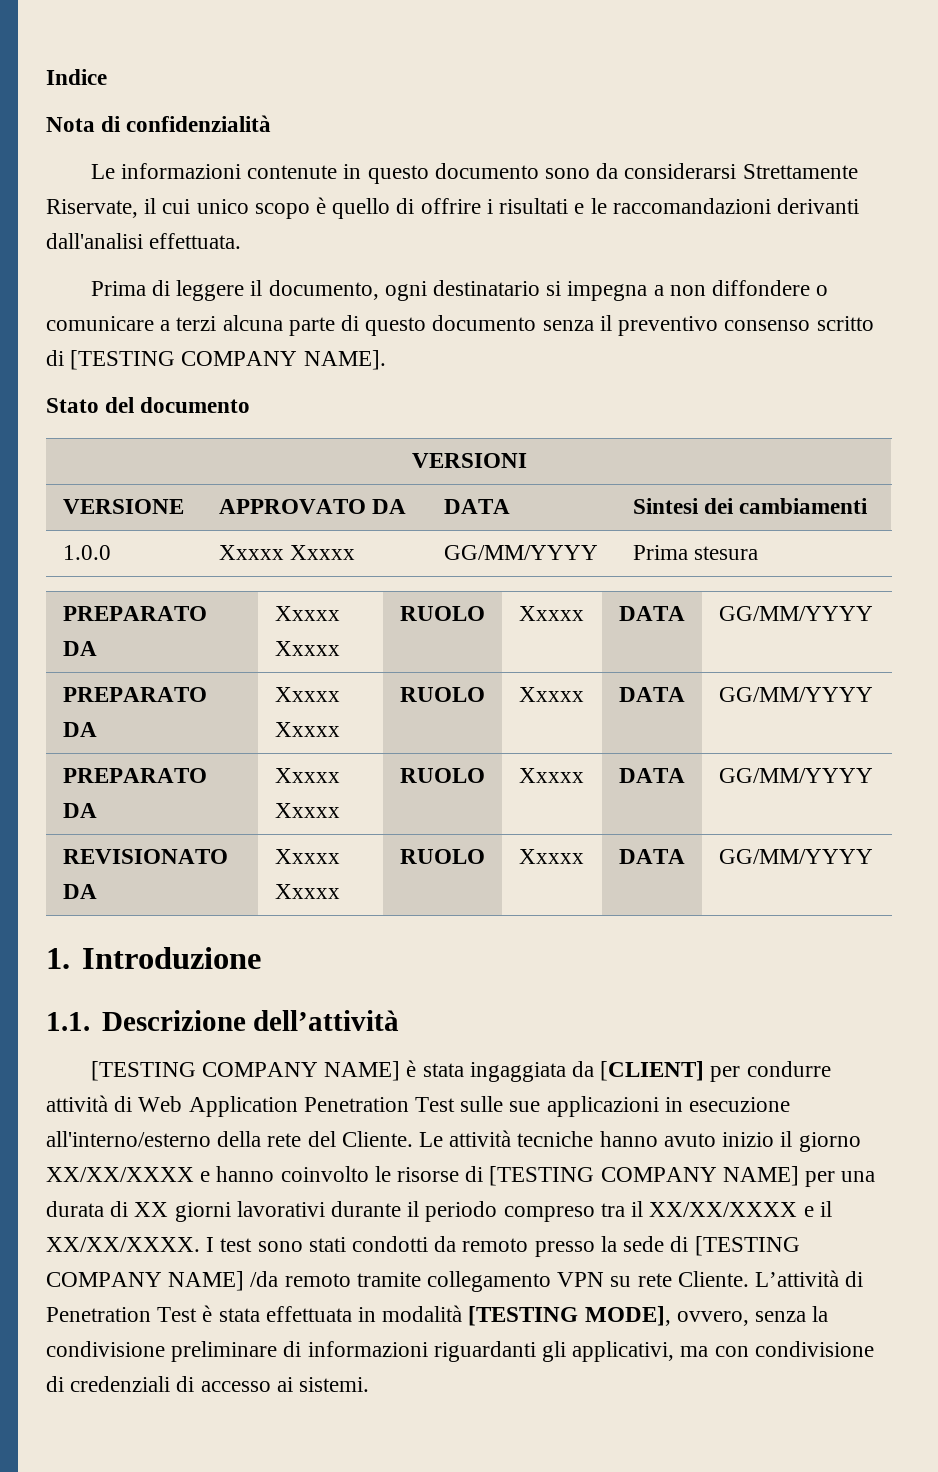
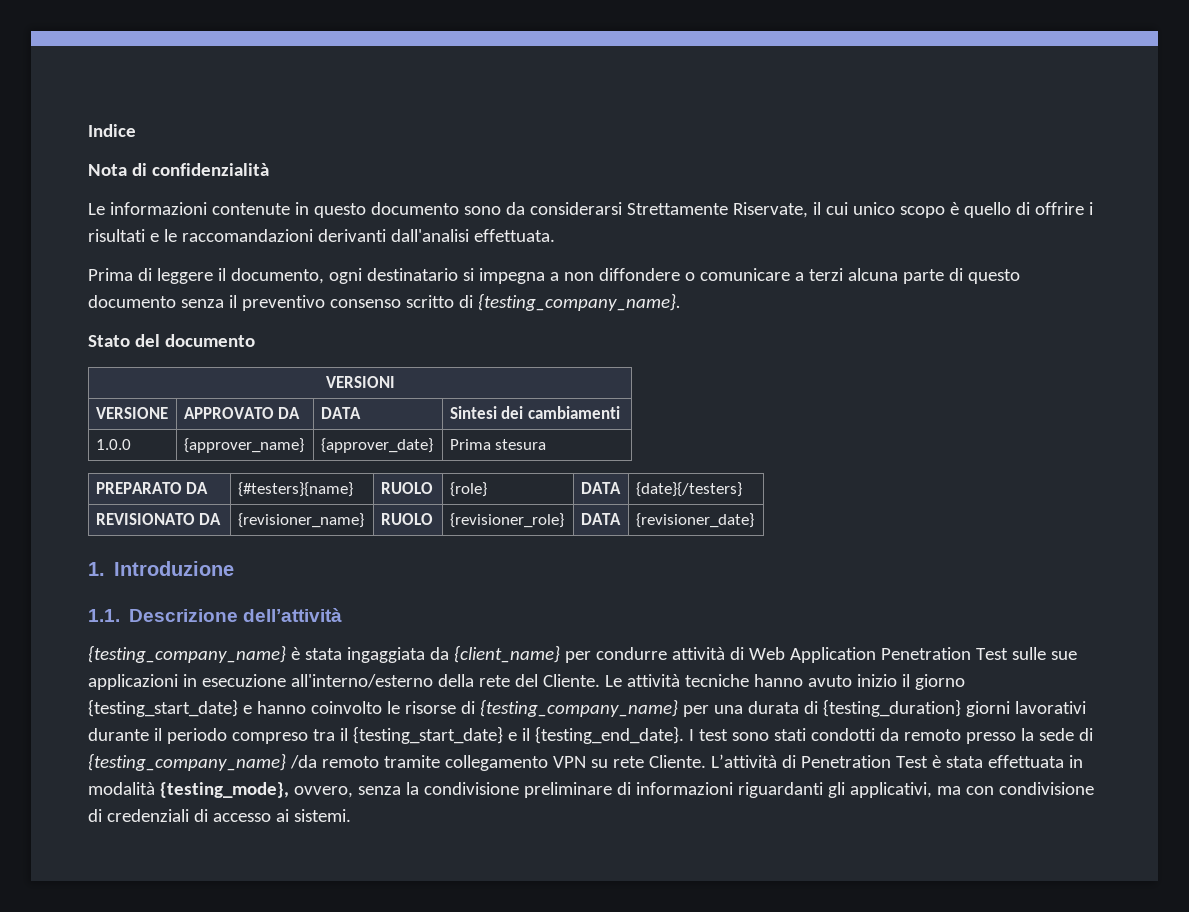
[70,350,386,370] [TESTING COMPANY NAME]. -> [477,293,681,311] {testing_company_name}.
[218,545,355,560] [443,545,598,560] Xxxxx Xxxxx | GG/MM/YYYY -> [183,438,304,453] [320,438,433,453] {approver_name} | {approver_date}
[274,606,340,621] [274,641,340,656] [399,606,485,621] [518,606,584,621] [618,606,685,621] [718,606,873,621] [62,687,207,702] [62,722,97,737] [274,687,340,702] [274,722,340,737] [399,687,485,702] [518,687,584,702] [618,687,685,702] [718,687,873,702] [62,768,207,783] [62,803,97,818] [274,768,340,783] [274,803,340,818] [399,768,485,783] [518,768,584,783] [618,768,685,783] [718,768,873,783] Xxxxx Xxxxx | RUOLO | Xxxxx | DATA | GG/MM/YYYY // PREPARATO DA | Xxxxx Xxxxx | RUOLO | Xxxxx | DATA | GG/MM/YYYY // PREPARATO DA | Xxxxx Xxxxx | RUOLO | Xxxxx | DATA | GG/MM/YYYY -> [237,482,353,497] [380,482,433,494] [449,482,487,497] [580,482,621,494] [635,482,742,497] {#testers}{name} | RUOLO | {role} | DATA | {date}{/testers}
[274,849,340,864] [274,884,340,899] [399,849,485,864] [518,849,584,864] [618,849,685,864] [718,849,873,864] Xxxxx Xxxxx | RUOLO | Xxxxx | DATA | GG/MM/YYYY -> [237,513,364,528] [380,513,433,525] [449,513,564,528] [580,513,621,525] [635,513,754,528] {revisioner_name} | RUOLO | {revisioner_role} | DATA | {revisioner_date}
[90,1061,401,1081] [TESTING COMPANY NAME] -> [88,645,286,663] {testing_company_name}
[600,1061,705,1081] [CLIENT] -> [453,645,560,663] {client_name}
[46,1167,194,1182] XX/XX/XXXX -> [88,699,238,717] {testing_start_date}
[489,1166,799,1186] [TESTING COMPANY NAME] -> [479,699,678,717] {testing_company_name}
[134,1202,169,1217] XX -> [822,699,961,717] {testing_duration}
[649,1202,798,1217] XX/XX/XXXX -> [352,726,503,744] {testing_start_date}
[46,1237,200,1252] XX/XX/XXXX. -> [534,726,684,744] {testing_end_date}.
[694,1236,800,1256] [46,1271,245,1291] [TESTING COMPANY NAME] -> [88,753,286,771] {testing_company_name}
[468,1306,671,1326] [TESTING MODE], -> [159,782,289,798] {testing_mode},

